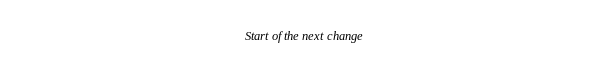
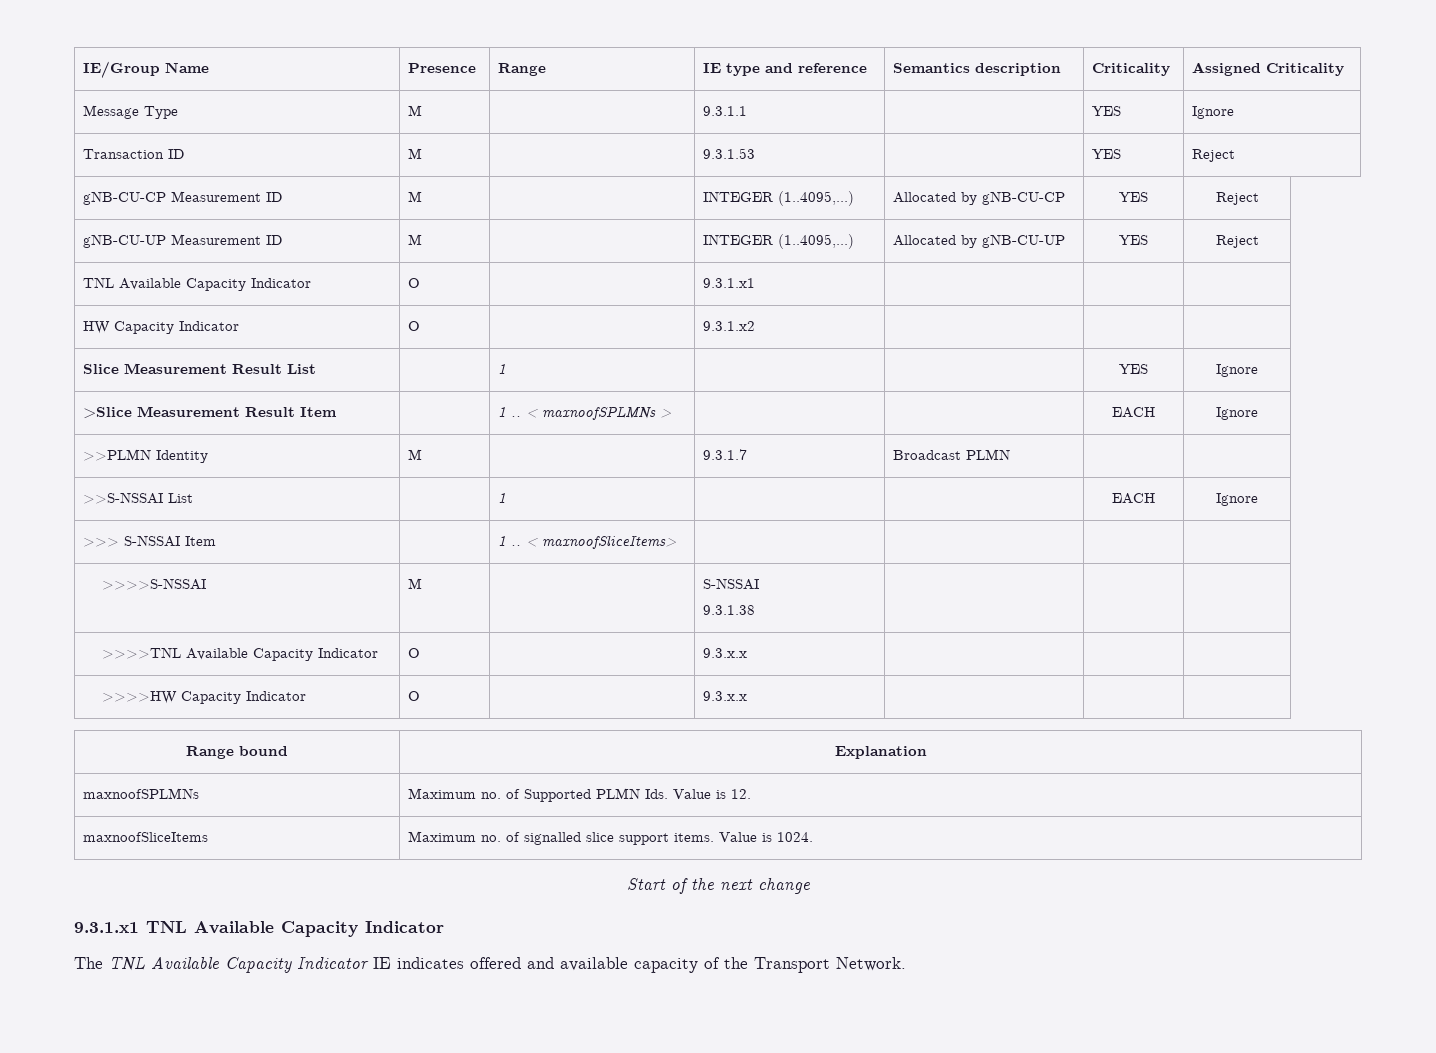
(245, 36) none -> [83,61,210,78] [408,63,477,73] [498,63,547,76] [703,63,868,76] [893,63,1062,76] [1092,63,1171,76] [1192,62,1345,76] [83,105,179,119] [408,105,423,116] [703,106,748,116] [1092,106,1122,116] [1192,106,1235,119] [83,149,185,159] [408,148,423,159] [703,148,756,159] [1092,149,1122,159] [1192,149,1236,162] [83,191,283,205] [408,191,423,202] [703,191,855,206] [893,191,1066,205] [1119,192,1148,202] [1215,192,1259,205] [83,234,283,248] [408,234,423,245] [703,234,855,249] [893,234,1066,248] [1119,235,1148,245] [1215,235,1259,248] [83,277,312,291] [408,278,421,288] [703,278,756,288] [83,321,240,334] [408,321,421,331] [703,321,756,331] [83,363,317,374] [498,364,507,374] [1119,364,1148,374] [1216,364,1258,377] [83,406,338,419] [498,406,672,420] [1112,407,1155,418] [1216,407,1258,420] [83,449,209,463] [408,449,423,460] [703,449,748,460] [893,449,1011,460] [83,492,194,504] [498,493,507,503] [1112,493,1155,504] [1216,493,1258,506] [83,535,217,547] [498,535,677,549] [102,578,207,590] [408,578,423,589] [703,578,760,590] [703,605,756,615] [102,647,379,661] [408,648,421,658] [703,648,748,658] [102,691,307,704] [408,691,421,701] [703,691,748,701] [186,746,288,759] [834,746,927,759] [83,788,200,799] [408,788,752,802] [83,832,209,842] [408,831,814,845] IE/Group Name | Presence | Range | IE type and reference | Semantics description | Criticality | Assigned Criticality // Message Type | M | | 9.3.1.1 | | YES | Ignore // Transaction ID | M | | 9.3.1.53 | | YES | Reject // gNB-CU-CP Measurement ID | M | | INTEGER (1..4095,...) | Allocated by gNB-CU-CP | YES | Reject // gNB-CU-UP Measurement ID | M | | INTEGER (1..4095,...) | Allocated by gNB-CU-UP | YES | Reject // TNL Available Capacity Indicator | O | | 9.3.1.x1 | | | // HW Capacity Indicator | O | | 9.3.1.x2 | | | // Slice Measurement Result List | | 1 | | | YES | Ignore // >Slice Measurement Result Item | | 1 .. < maxnoofSPLMNs > | | | EACH | Ignore // >>PLMN Identity | M | | 9.3.1.7 | Broadcast PLMN | | // >>S-NSSAI List | | 1 | | | EACH | Ignore // >>> S-NSSAI Item | | 1 .. < maxnoofSliceItems> | | | | // >>>>S-NSSAI | M | | S-NSSAI // 9.3.1.38 | | | // >>>>TNL Available Capacity Indicator | O | | 9.3.x.x | | | // >>>>HW Capacity Indicator | O | | 9.3.x.x | | | // Range bound | Explanation // maxnoofSPLMNs | Maximum no. of Supported PLMN Ids. Value is 12. // maxnoofSliceItems | Maximum no. of signalled slice support items. Value is 1024. //
(363, 37) none -> [74,921,444,937] [74,957,906,973] // 9.3.1.x1 TNL Available Capacity Indicator // The TNL Available Capacity Indicator IE indicates offered and available capacity of the Transport Network.

